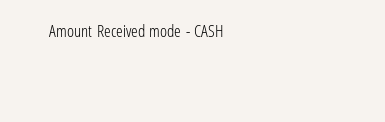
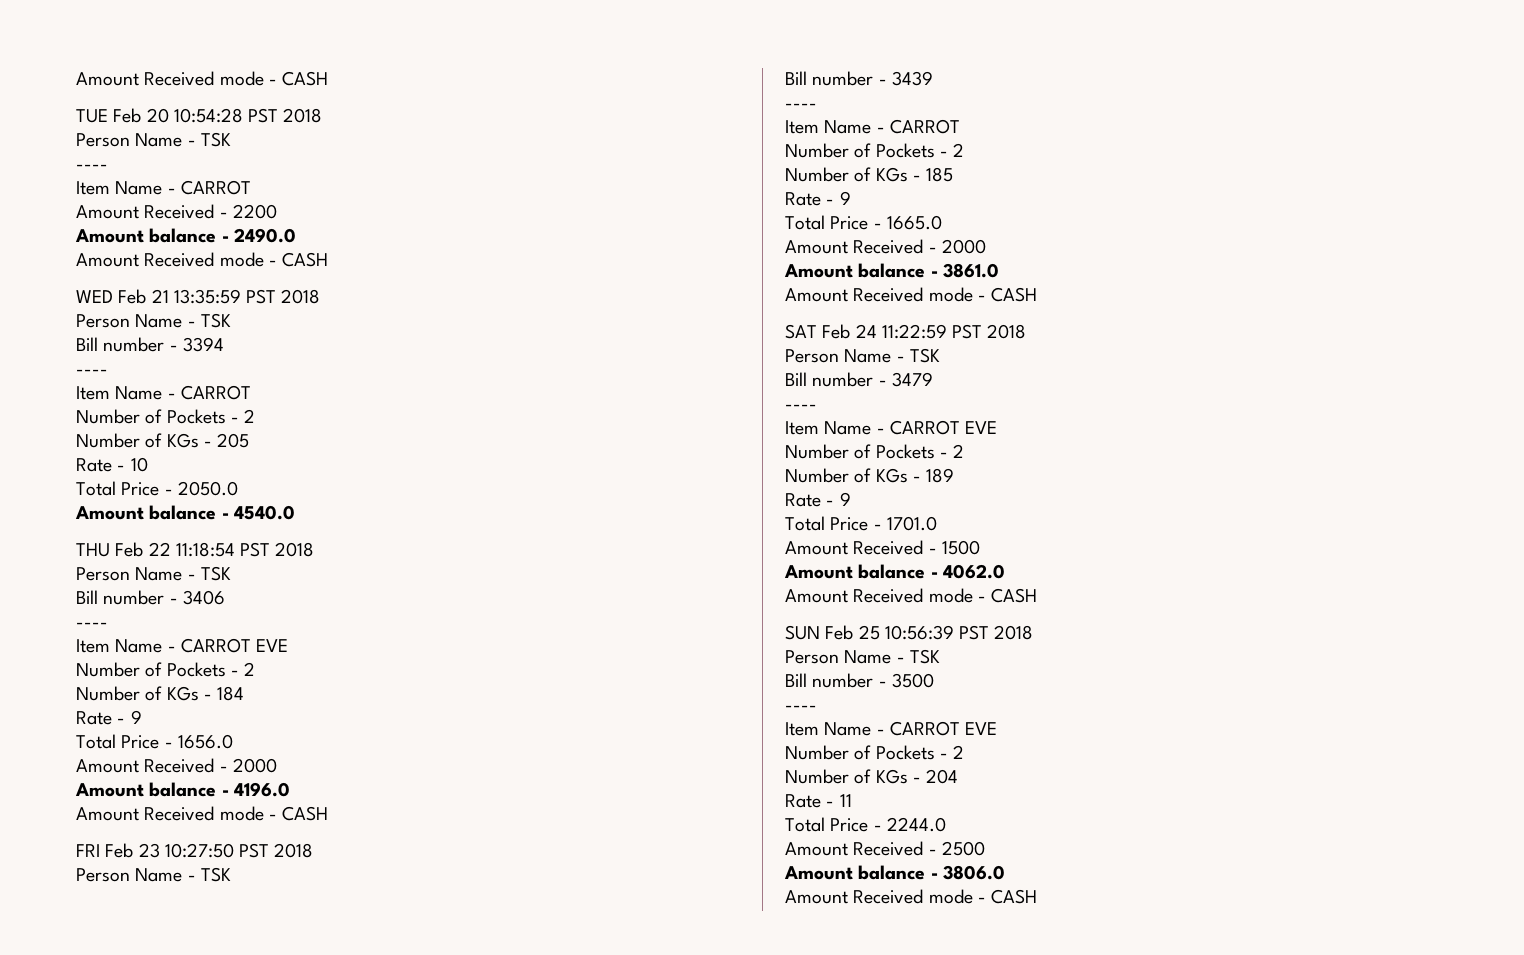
[49,24,225,37] Amount Received mode - CASH -> [76,71,329,86] [76,108,323,123] [76,132,231,147] [76,164,108,170] [76,180,251,195] [76,204,277,219] [75,228,296,243] [76,252,329,267] [76,289,321,304] [76,313,231,328] [76,337,224,352] [76,369,108,375] [76,385,251,400] [76,409,256,424] [76,433,250,448] [76,457,148,472] [76,481,238,496] [75,505,295,520] [76,542,315,557] [76,566,231,581] [76,590,225,605] [76,622,108,628] [76,638,289,653] [76,662,256,677] [76,686,245,701] [76,710,142,725] [76,734,233,749] [76,758,277,773] [75,782,290,797] [76,806,329,821] [76,843,314,858] [76,867,231,882] [785,71,933,86] [785,103,817,109] [785,119,960,134] [785,143,965,158] [785,167,954,182] [785,191,851,206] [785,215,942,230] [785,239,986,254] [784,263,999,278] [785,287,1038,302] [785,324,1027,339] [785,348,940,363] [785,372,933,387] [785,404,817,410] [785,420,998,435] [785,444,965,459] [785,468,955,483] [785,492,851,507] [785,516,937,531] [785,540,980,555] [784,564,1005,579] [785,588,1038,603] [785,625,1034,640] [785,649,940,664] [785,673,934,688] [785,705,817,711] [785,721,998,736] [785,745,965,760] [785,769,959,784] [785,794,852,808] [785,817,946,832] [785,841,985,856] [784,865,1005,880] [785,889,1038,904] Amount Received mode - CASH // TUE Feb 20 10:54:28 PST 2018 // Person Name - TSK // ---- // Item Name - CARROT // Amount Received - 2200 // Amount balance - 2490.0 // Amount Received mode - CASH // WED Feb 21 13:35:59 PST 2018 // Person Name - TSK // Bill number - 3394 // ---- // Item Name - CARROT // Number of Pockets - 2 // Number of KGs - 205 // Rate - 10 // Total Price - 2050.0 // Amount balance - 4540.0 // THU Feb 22 11:18:54 PST 2018 // Person Name - TSK // Bill number - 3406 // ---- // Item Name - CARROT EVE // Number of Pockets - 2 // Number of KGs - 184 // Rate - 9 // Total Price - 1656.0 // Amount Received - 2000 // Amount balance - 4196.0 // Amount Received mode - CASH // FRI Feb 23 10:27:50 PST 2018 // Person Name - TSK // Bill number - 3439 // ---- // Item Name - CARROT // Number of Pockets - 2 // Number of KGs - 185 // Rate - 9 // Total Price - 1665.0 // Amount Received - 2000 // Amount balance - 3861.0 // Amount Received mode - CASH // SAT Feb 24 11:22:59 PST 2018 // Person Name - TSK // Bill number - 3479 // ---- // Item Name - CARROT EVE // Number of Pockets - 2 // Number of KGs - 189 // Rate - 9 // Total Price - 1701.0 // Amount Received - 1500 // Amount balance - 4062.0 // Amount Received mode - CASH // SUN Feb 25 10:56:39 PST 2018 // Person Name - TSK // Bill number - 3500 // ---- // Item Name - CARROT EVE // Number of Pockets - 2 // Number of KGs - 204 // Rate - 11 // Total Price - 2244.0 // Amount Received - 2500 // Amount balance - 3806.0 // Amount Received mode - CASH

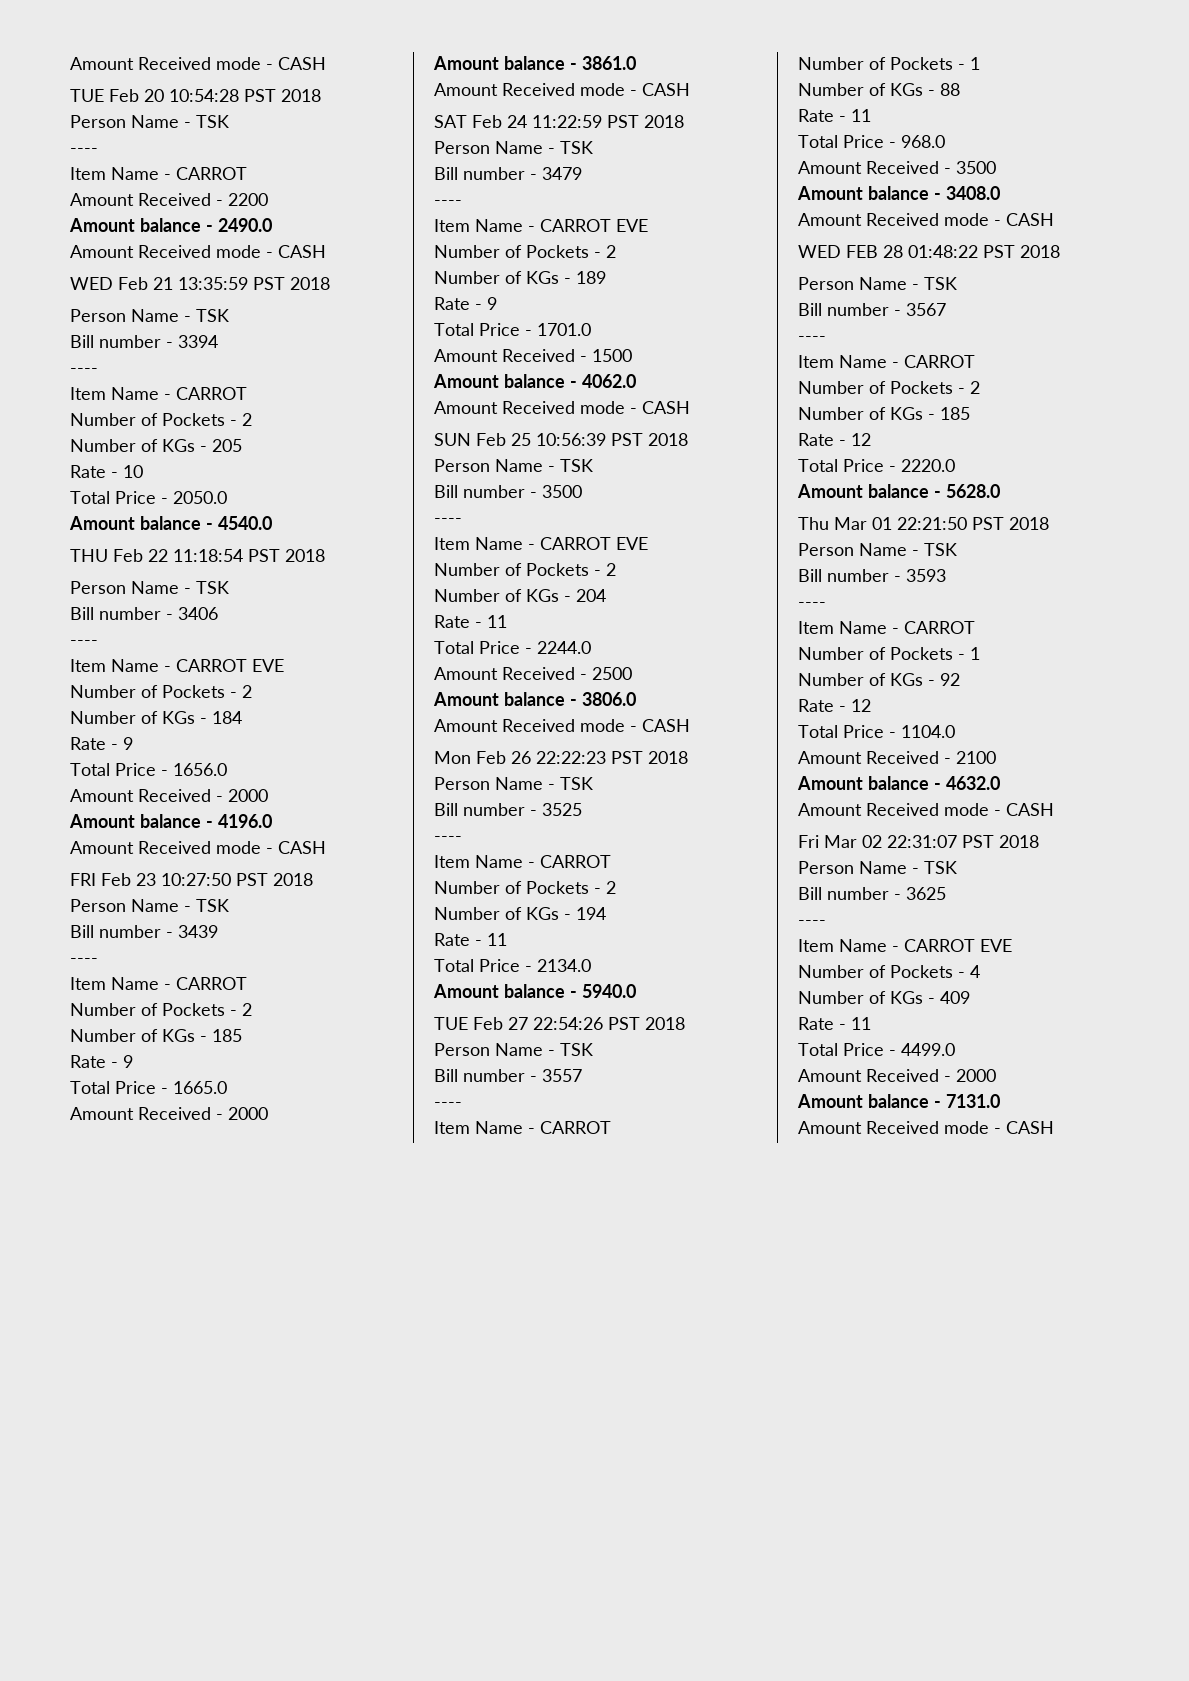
(1038, 896) none -> [434,751,688,764] [434,777,593,790] [434,803,582,816] [434,836,462,842] [434,855,611,868] [434,881,616,894] [434,907,606,920] [434,933,507,946] [434,959,591,972] [433,984,636,998] [434,1017,685,1030] [434,1043,593,1056] [434,1069,582,1082] [434,1102,462,1108] [434,1121,611,1134] [798,57,980,70] [798,83,960,96] [798,109,871,122] [798,135,945,148] [798,161,996,174] [797,186,1000,200] [798,213,1054,226] [798,245,1060,258] [798,277,957,290] [798,303,946,316] [798,336,826,342] [798,355,975,368] [798,381,980,394] [798,407,970,420] [798,433,871,446] [798,459,955,472] [797,484,1000,498] [798,517,1049,530] [798,543,957,556] [798,569,946,582] [798,602,826,608] [798,621,975,634] [798,647,980,660] [798,673,960,686] [798,699,871,712] [798,725,955,738] [798,751,996,764] [797,776,1000,790] [798,803,1054,816] [798,835,1039,848] [798,861,957,874] [798,887,946,900] [798,920,826,926] [798,939,1012,952] [798,965,980,978] [798,991,970,1004] [798,1017,871,1030] [798,1043,955,1056] [798,1069,996,1082] [797,1094,1000,1108] [798,1121,1054,1134] // Mon Feb 26 22:22:23 PST 2018 // Person Name - TSK // Bill number - 3525 // ---- // Item Name - CARROT // Number of Pockets - 2 // Number of KGs - 194 // Rate - 11 // Total Price - 2134.0 // Amount balance - 5940.0 // TUE Feb 27 22:54:26 PST 2018 // Person Name - TSK // Bill number - 3557 // ---- // Item Name - CARROT // Number of Pockets - 1 // Number of KGs - 88 // Rate - 11 // Total Price - 968.0 // Amount Received - 3500 // Amount balance - 3408.0 // Amount Received mode - CASH // WED FEB 28 01:48:22 PST 2018 // Person Name - TSK // Bill number - 3567 // ---- // Item Name - CARROT // Number of Pockets - 2 // Number of KGs - 185 // Rate - 12 // Total Price - 2220.0 // Amount balance - 5628.0 // Thu Mar 01 22:21:50 PST 2018 // Person Name - TSK // Bill number - 3593 // ---- // Item Name - CARROT // Number of Pockets - 1 // Number of KGs - 92 // Rate - 12 // Total Price - 1104.0 // Amount Received - 2100 // Amount balance - 4632.0 // Amount Received mode - CASH // Fri Mar 02 22:31:07 PST 2018 // Person Name - TSK // Bill number - 3625 // ---- // Item Name - CARROT EVE // Number of Pockets - 4 // Number of KGs - 409 // Rate - 11 // Total Price - 4499.0 // Amount Received - 2000 // Amount balance - 7131.0 // Amount Received mode - CASH

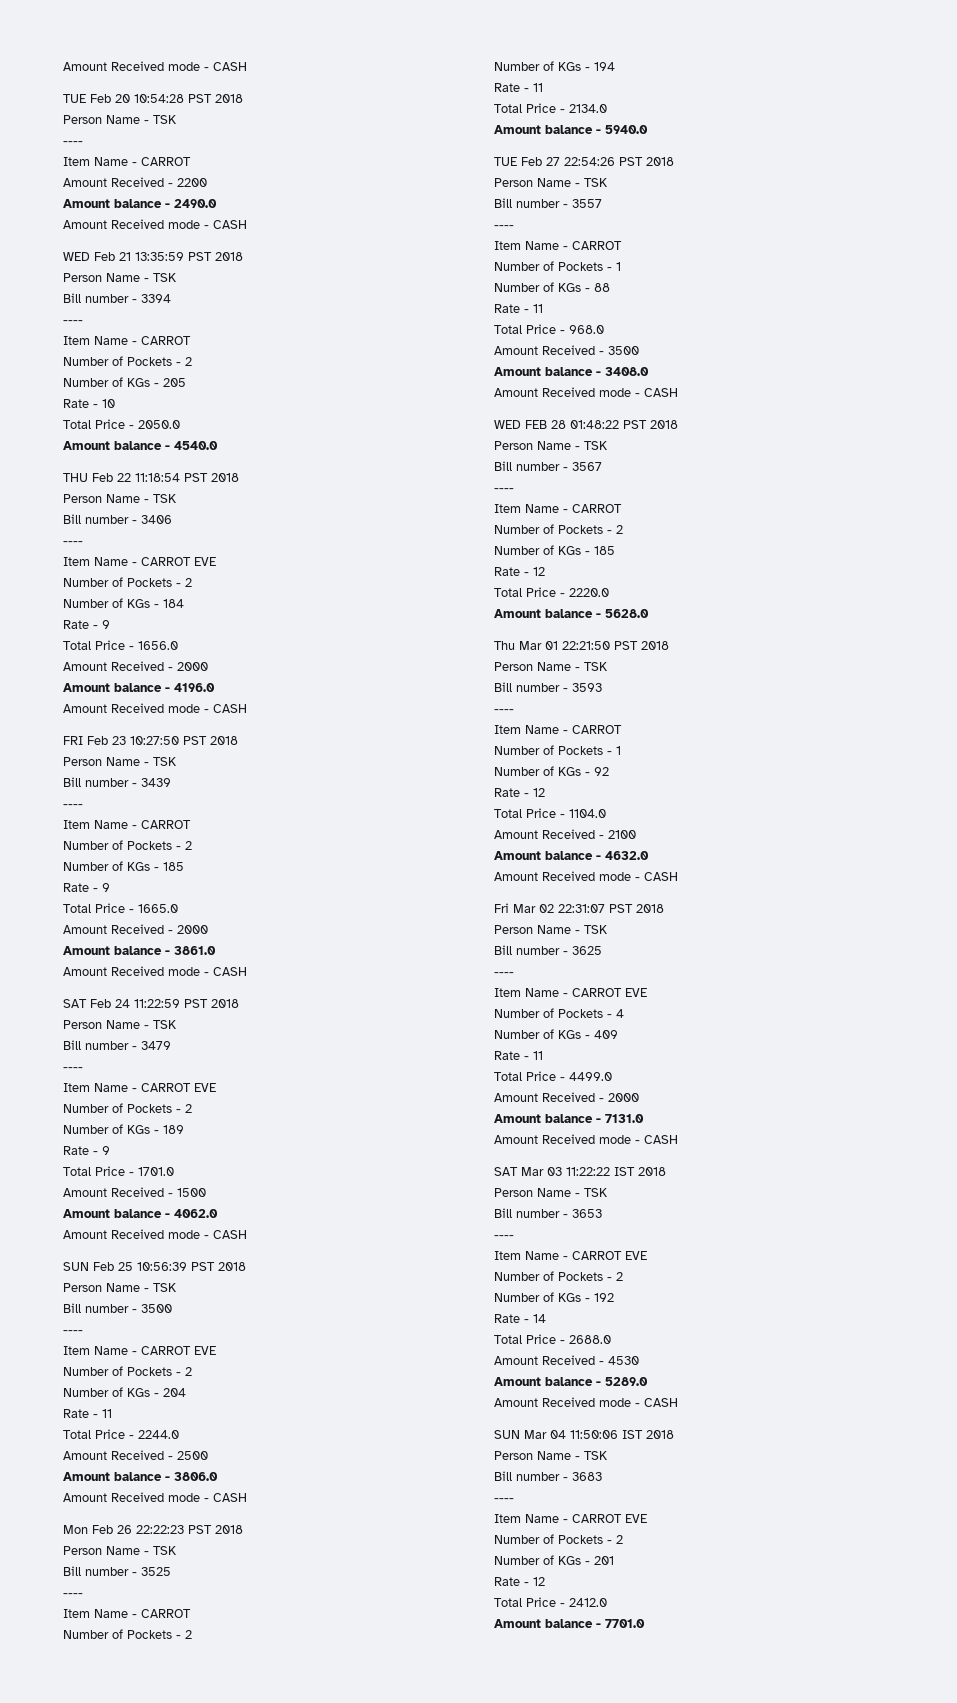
(1054, 1127) none -> [494,1167,666,1176] [494,1188,608,1197] [494,1208,602,1218] [494,1235,514,1239] [494,1251,647,1260] [494,1271,623,1281] [494,1292,614,1302] [494,1314,546,1323] [494,1334,611,1344] [494,1355,639,1365] [494,1377,648,1386] [494,1397,678,1407] [494,1430,674,1439] [494,1451,608,1460] [494,1471,602,1481] [494,1498,514,1502] [494,1514,647,1523] [494,1534,623,1544] [494,1555,614,1565] [494,1577,545,1586] [494,1597,607,1607] [494,1619,645,1628] // SAT Mar 03 11:22:22 IST 2018 // Person Name - TSK // Bill number - 3653 // ---- // Item Name - CARROT EVE // Number of Pockets - 2 // Number of KGs - 192 // Rate - 14 // Total Price - 2688.0 // Amount Received - 4530 // Amount balance - 5289.0 // Amount Received mode - CASH // SUN Mar 04 11:50:06 IST 2018 // Person Name - TSK // Bill number - 3683 // ---- // Item Name - CARROT EVE // Number of Pockets - 2 // Number of KGs - 201 // Rate - 12 // Total Price - 2412.0 // Amount balance - 7701.0

